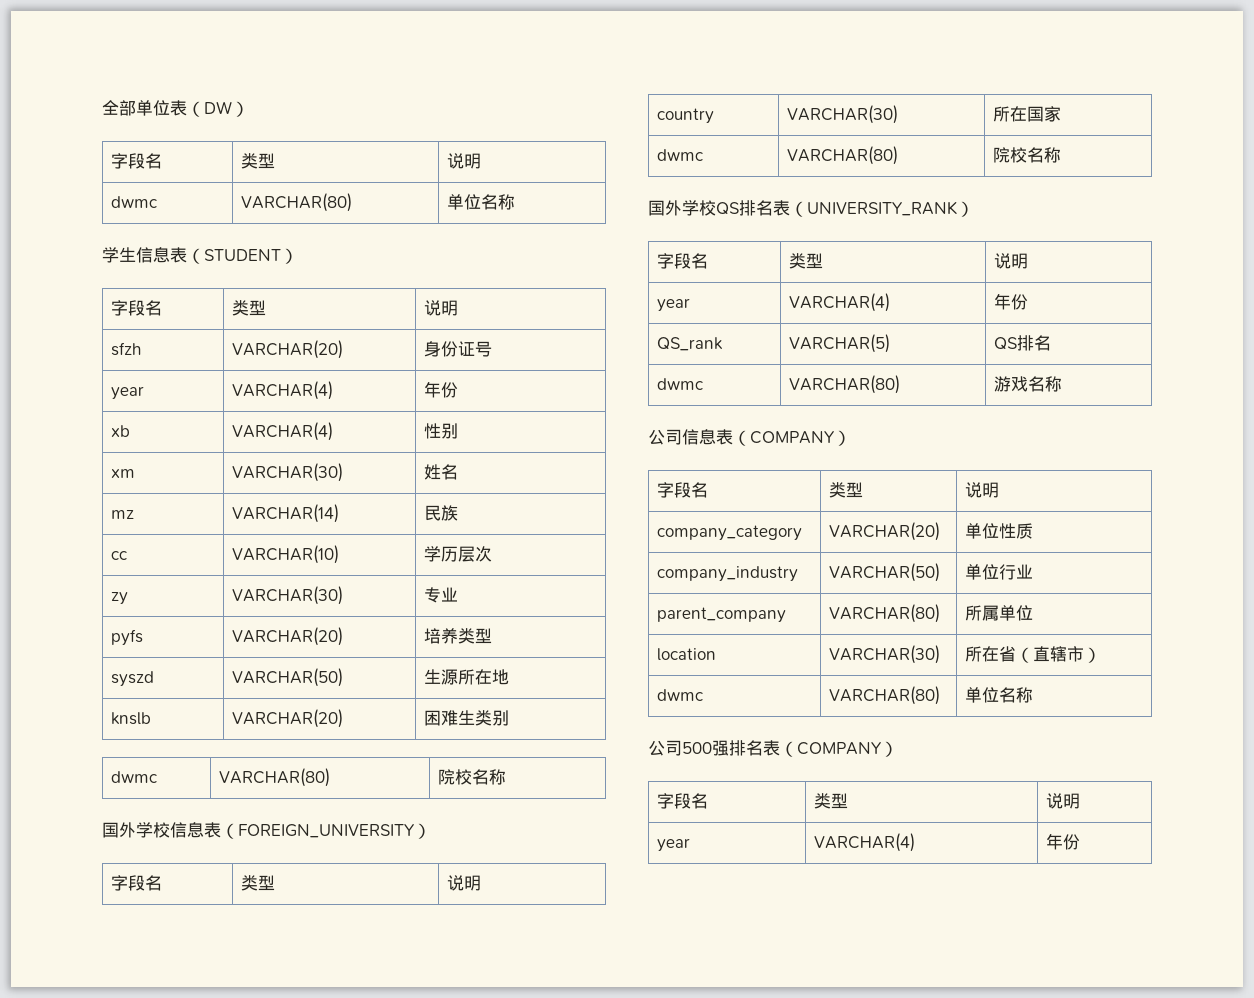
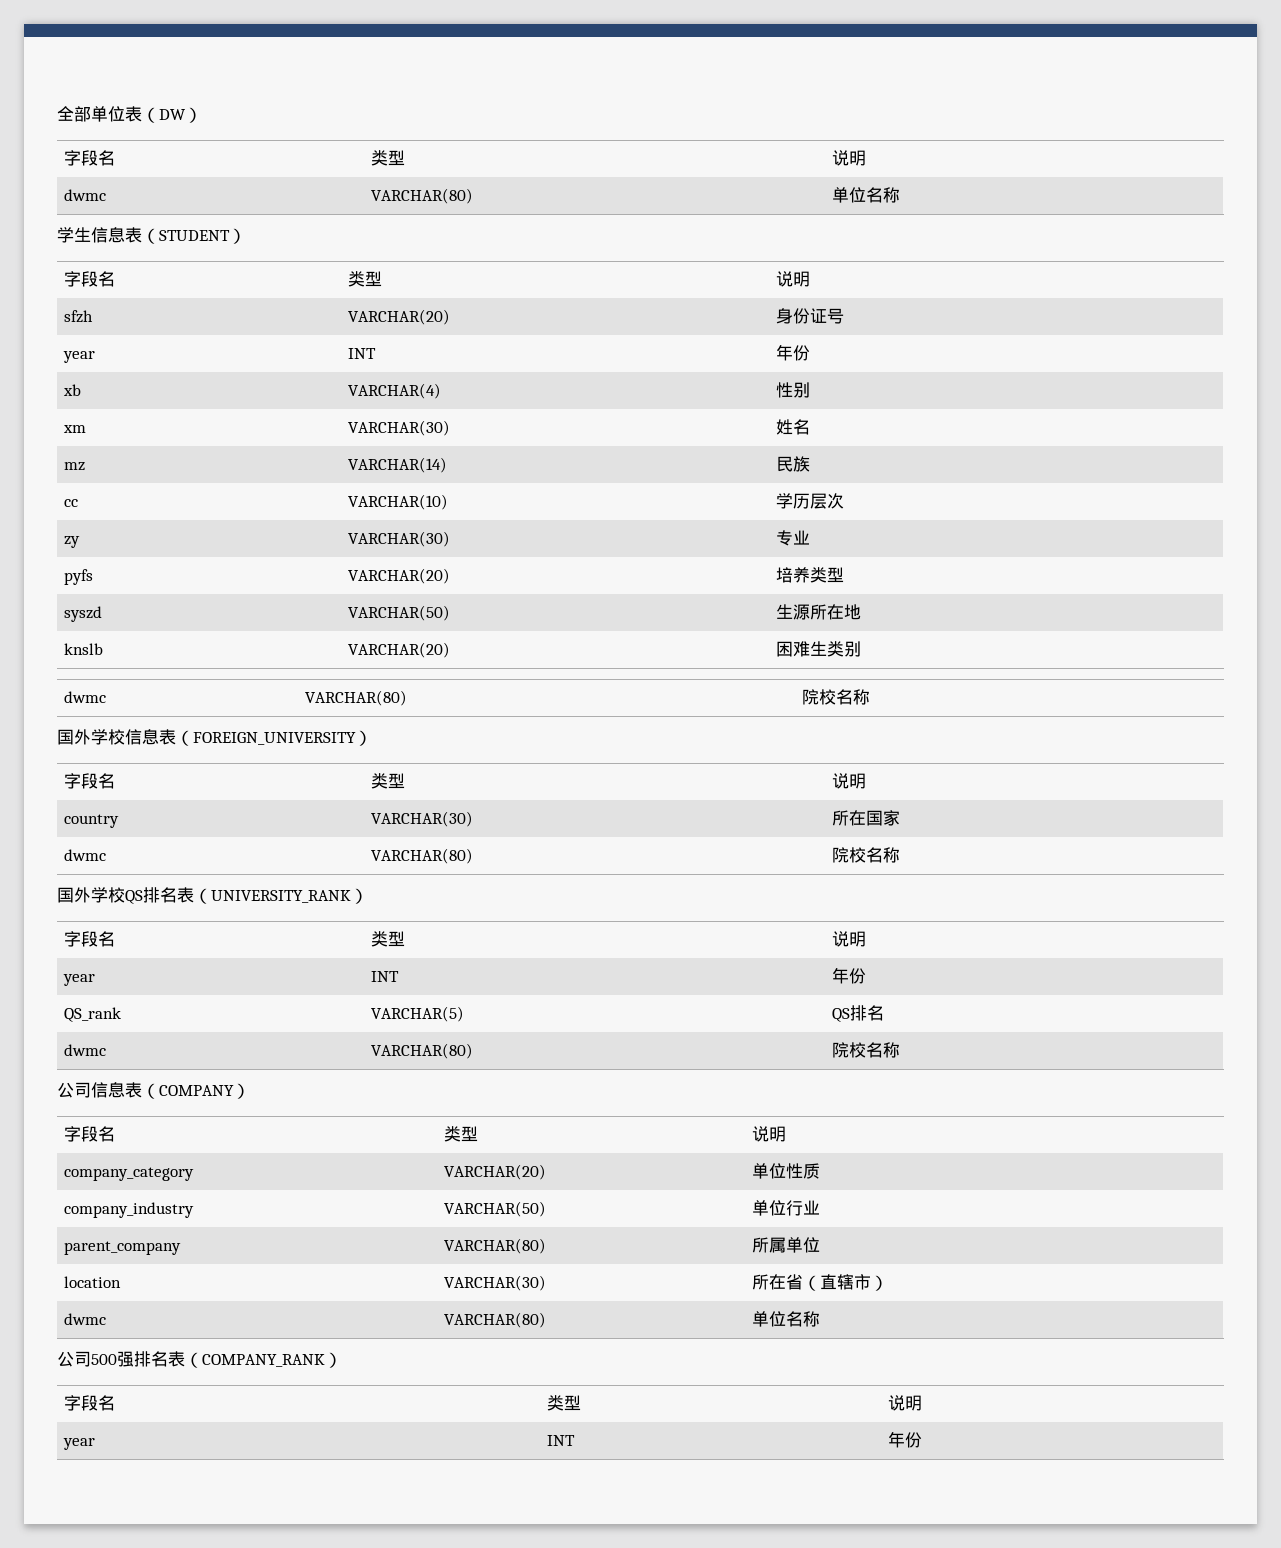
[231,381,333,400] VARCHAR(4) -> [347,348,376,359] INT
[788,293,890,312] VARCHAR(4) -> [370,971,399,982] INT
[993,376,1028,392] 游戏 -> [831,1042,866,1058] 院校
[797,741,898,757] [656,793,708,809] [813,793,848,809] [1045,793,1080,809] [656,838,690,852] [813,833,915,852] COMPANY） // 字段名 | 类型 | 说明 // year | VARCHAR(4) -> [202,1352,342,1368] [63,1395,115,1411] [546,1395,581,1411] [887,1395,922,1411] [62,1438,95,1450] [546,1435,575,1446] COMPANY_RANK） // 字段名 | 类型 | 说明 // year | INT

